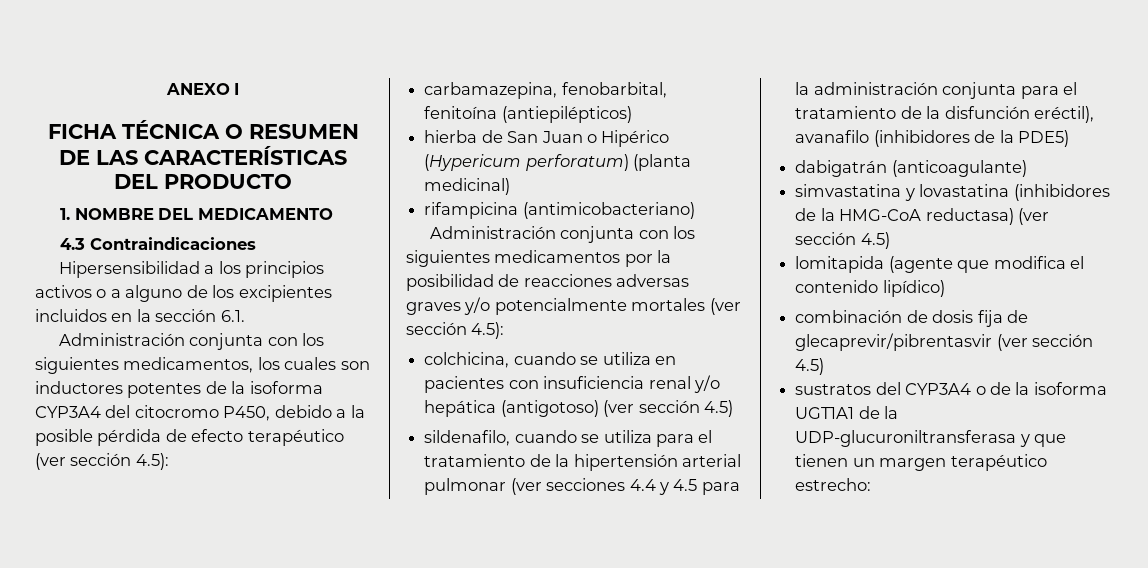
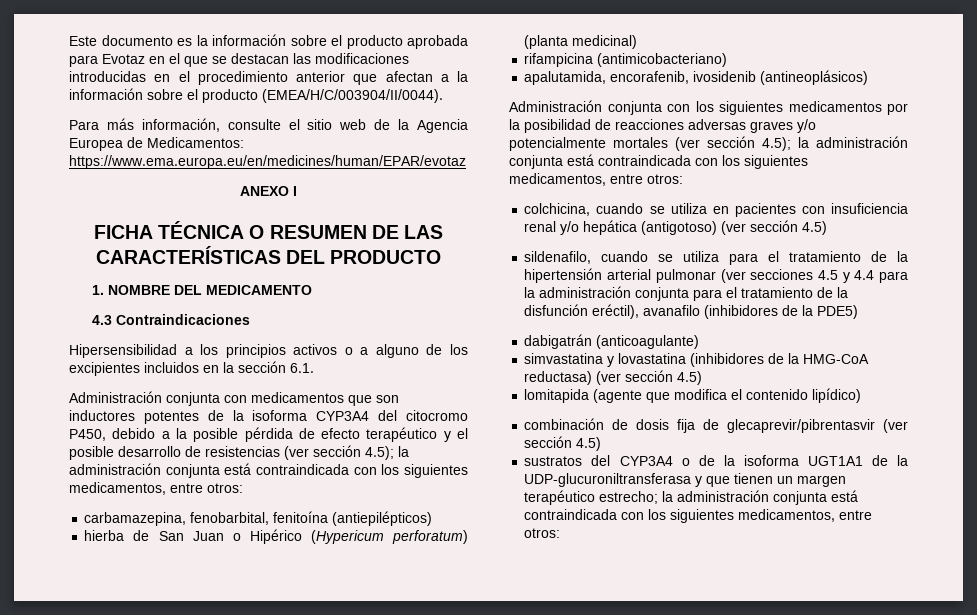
(165, 89) none -> [69,34,468,49] [69,53,409,67] [69,71,468,85] [69,88,443,103] [69,118,469,133] [69,137,244,151] [69,155,466,169] Este documento es la información sobre el producto aprobada para Evotaz en el que se destacan las modificaciones introducidas en el procedimiento anterior que afectan a la información sobre el producto (EMEA/H/C/003904/II/0044). // Para más información, consulte el sitio web de la Agencia Europea de Medicamentos: https://www.ema.europa.eu/en/medicines/human/EPAR/evotaz //
[302,333,325,346] [35,357,337,374] los siguientes medicamentos, los cuales -> [251,392,372,406] medicamentos que
[35,453,169,470] (ver sección 4.5): -> [443,428,469,442] [69,445,409,460] [69,463,469,478] [69,482,243,495] y el posible desarrollo de resistencias (ver sección 4.5); la administración conjunta está contraindicada con los siguientes medicamentos, entre otros:
(695, 210) none -> [524,70,869,85] // apalutamida, encorafenib, ivosidenib (antineoplásicos)
[471,322,505,339] 4.5): -> [762,136,908,151] [509,154,808,169] [509,173,683,186] 4.5); la administración conjunta está contraindicada con los siguientes medicamentos, entre otros:
[629,479,698,495] 4.4 y 4.5 -> [817,270,875,283] 4.5 y 4.4
[795,478,872,491] estrecho: -> [599,490,859,505] [524,509,873,523] [524,528,561,538] estrecho; la administración conjunta está contraindicada con los siguientes medicamentos, entre otros:

